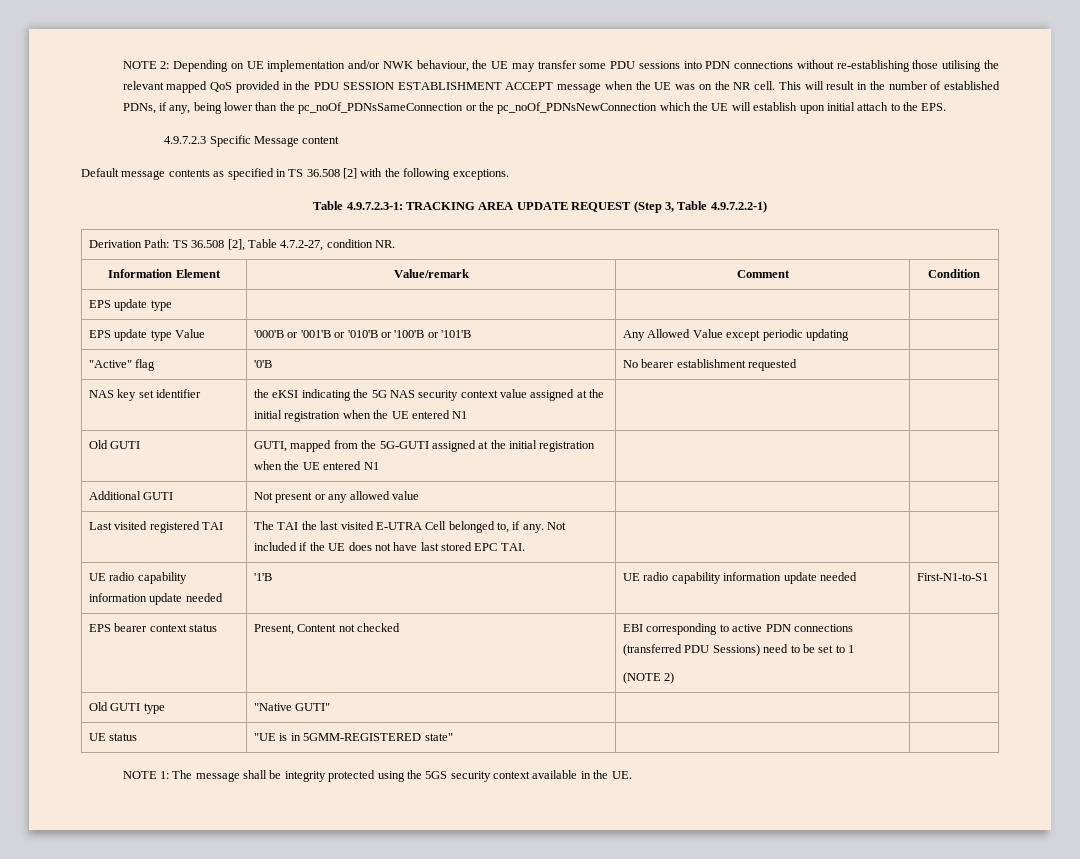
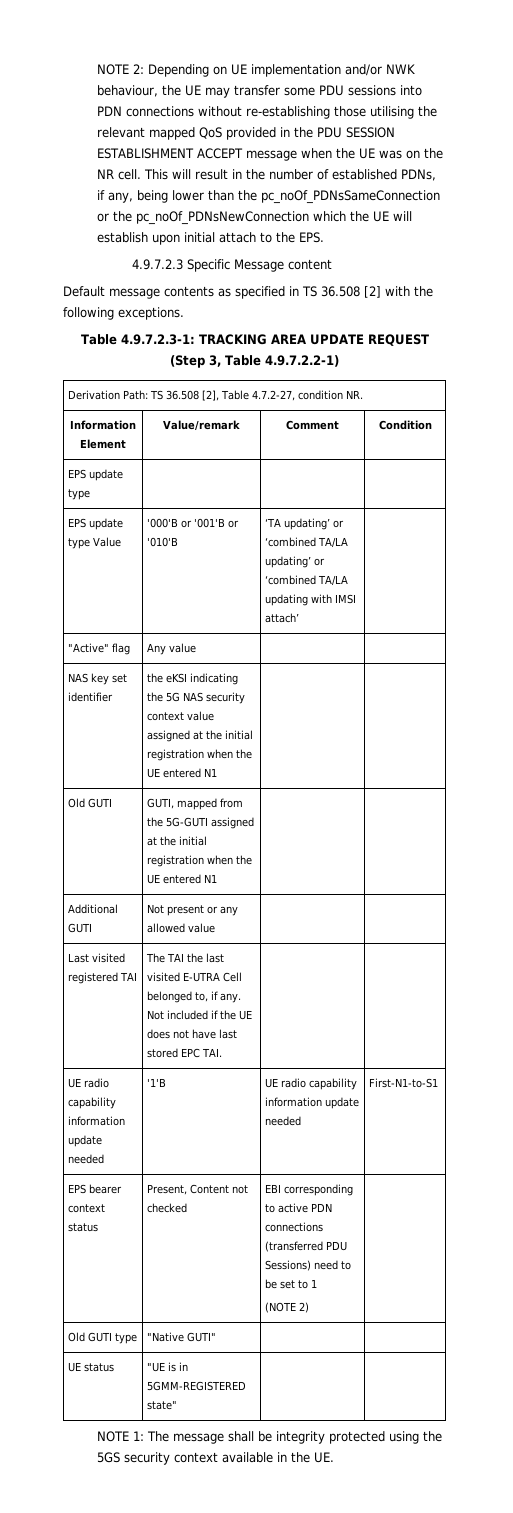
[380,330,472,338] [623,329,849,341] [89,359,156,371] [254,360,273,368] [623,359,798,371] or '100'B or '101'B | Any Allowed Value except periodic updating | // "Active" flag | '0'B | No bearer establishment requested -> [265,518,345,530] [265,537,349,548] [265,556,326,568] [265,575,349,586] [265,594,357,606] [265,613,300,623] [68,643,131,655] [147,643,197,655] | ‘TA updating’ or ‘combined TA/LA updating’ or ‘combined TA/LA updating with IMSI attach’ | // "Active" flag | Any value |

